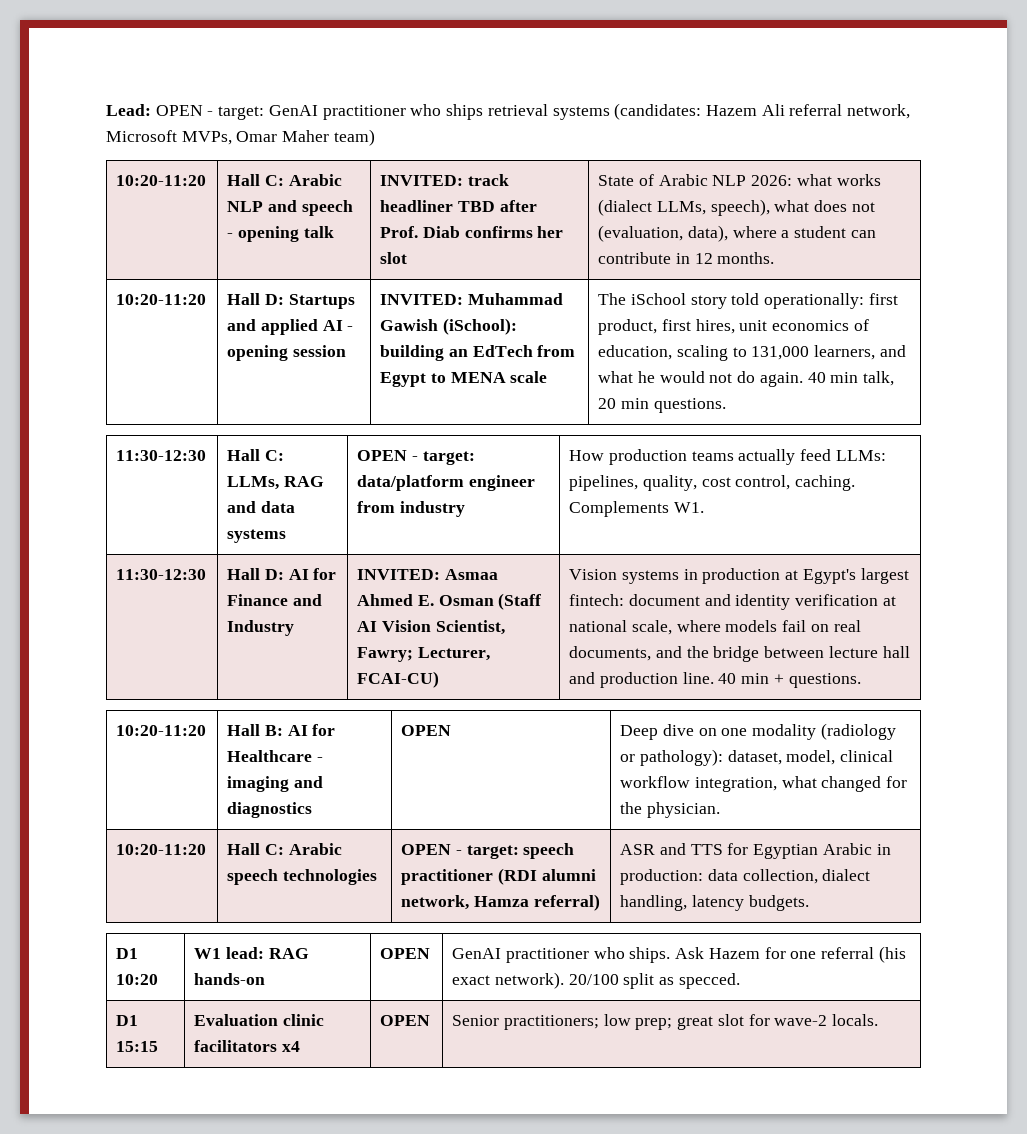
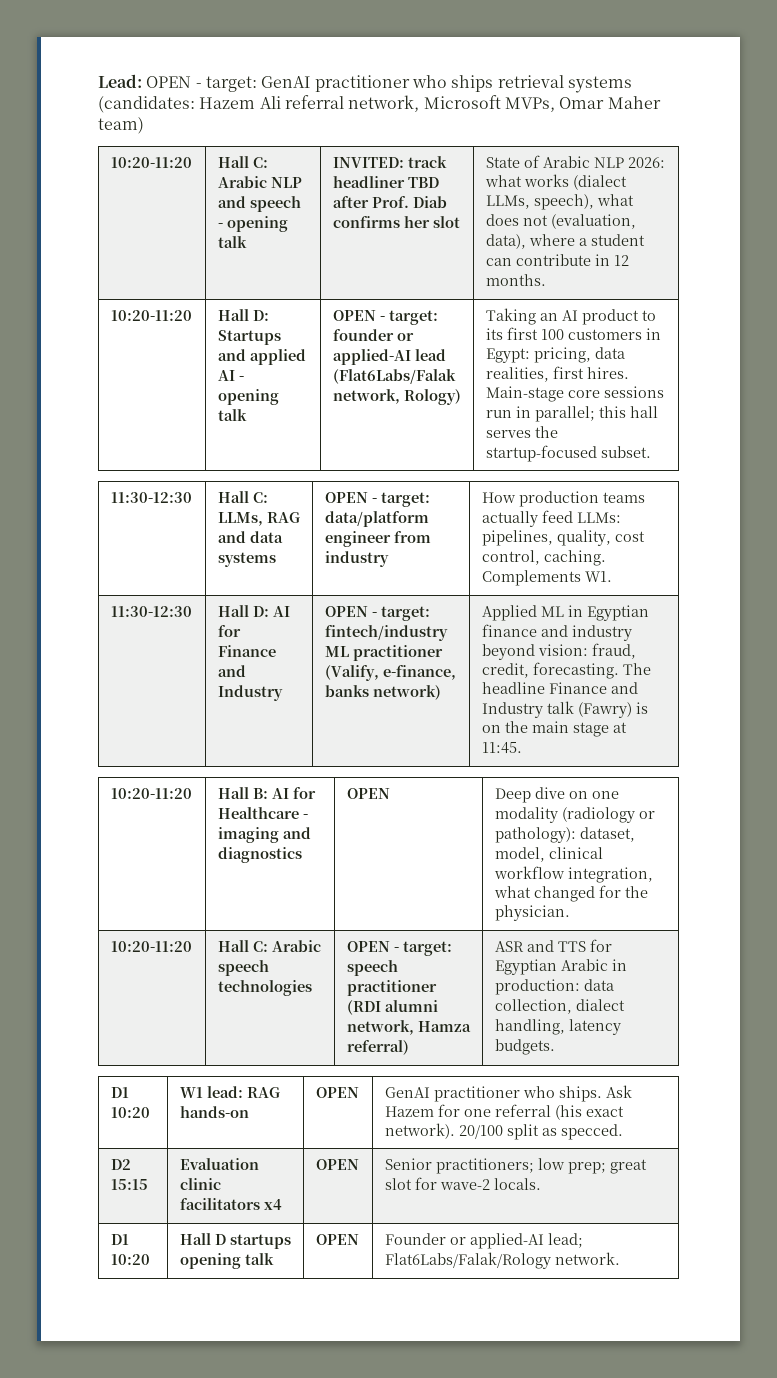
[293,345,347,357] [380,293,564,305] [380,318,518,335] [380,345,576,361] [380,371,548,387] [598,293,898,309] [598,319,869,335] [598,345,906,361] [598,371,895,387] [598,398,726,413] session | INVITED: Muhammad Gawish (iSchool): building an EdTech from Egypt to MENA scale | The iSchool story told operationally: first product, first hires, unit economics of education, scaling to 131,000 learners, and what he would not do again. 40 min talk, 20 min questions. -> [217,409,247,421] [332,310,438,325] [332,329,414,341] [332,349,446,365] [332,369,456,384] [332,389,461,405] [485,308,656,325] [485,327,661,340] [485,347,625,363] [485,366,629,382] [485,386,664,402] [485,406,658,422] [485,426,558,438] [485,445,651,462] talk | OPEN - target: founder or applied-AI lead (Flat6Labs/Falak network, Rology) | Taking an AI product to its first 100 customers in Egypt: pricing, data realities, first hires. Main-stage core sessions run in parallel; this hall serves the startup-focused subset.
[357,569,499,580] [357,593,542,610] [357,620,505,635] [357,647,491,662] [357,671,440,688] [569,568,909,584] [569,594,896,610] [569,620,861,635] [569,646,910,662] [569,672,861,688] INVITED: Asmaa Ahmed E. Osman (Staff AI Vision Scientist, Fawry; Lecturer, FCAI-CU) | Vision systems in production at Egypt's largest fintech: document and identity verification at national scale, where models fail on real documents, and the bridge between lecture hall and production line. 40 min + questions. -> [324,606,430,621] [324,625,448,641] [324,645,443,661] [324,665,456,681] [324,685,441,700] [481,605,649,621] [481,624,632,641] [481,643,636,660] [481,662,651,679] [481,682,638,694] [481,701,648,718] [481,721,627,737] [481,742,522,754] OPEN - target: fintech/industry ML practitioner (Valify, e-finance, banks network) | Applied ML in Egyptian finance and industry beyond vision: fraud, credit, forecasting. The headline Finance and Industry talk (Fawry) is on the main stage at 11:45.
[116,1015,139,1026] D1 -> [110,1159,131,1170] D2
(879, 1020) none -> [110,1234,129,1245] [110,1254,150,1265] [179,1233,291,1249] [179,1253,274,1269] [315,1234,359,1245] [384,1233,583,1249] [384,1252,620,1269] // D1 10:20 | Hall D startups opening talk | OPEN | Founder or applied-AI lead; Flat6Labs/Falak/Rology network.

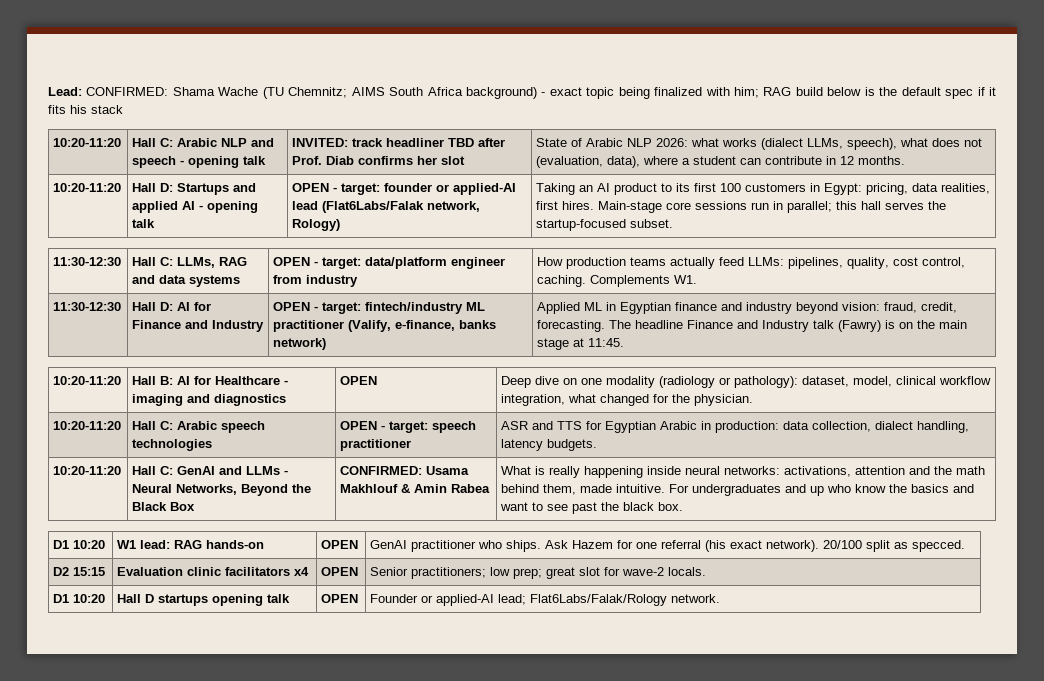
[146,75,632,93] [98,95,661,113] [98,117,144,134] OPEN - target: GenAI practitioner who ships retrieval systems (candidates: Hazem Ali referral network, Microsoft MVPs, Omar Maher team) -> [86,87,997,99] [48,105,123,114] CONFIRMED: Shama Wache (TU Chemnitz; AIMS South Africa background) - exact topic being finalized with him; RAG build below is the default spec if it fits his stack
[346,1000,438,1015] [346,1020,471,1035] [346,1040,409,1055] (RDI alumni network, Hamza referral) -> (412, 445) none
(555, 1047) none -> [53,466,122,475] [132,466,289,475] [132,484,312,496] [132,502,196,511] [340,466,470,475] [340,484,491,493] [501,466,986,478] [501,484,975,496] [500,502,684,514] // 10:20-11:20 | Hall C: GenAI and LLMs - Neural Networks, Beyond the Black Box | CONFIRMED: Usama Makhlouf & Amin Rabea | What is really happening inside neural networks: activations, attention and the math behind them, made intuitive. For undergraduates and up who know the basics and want to see past the black box.

